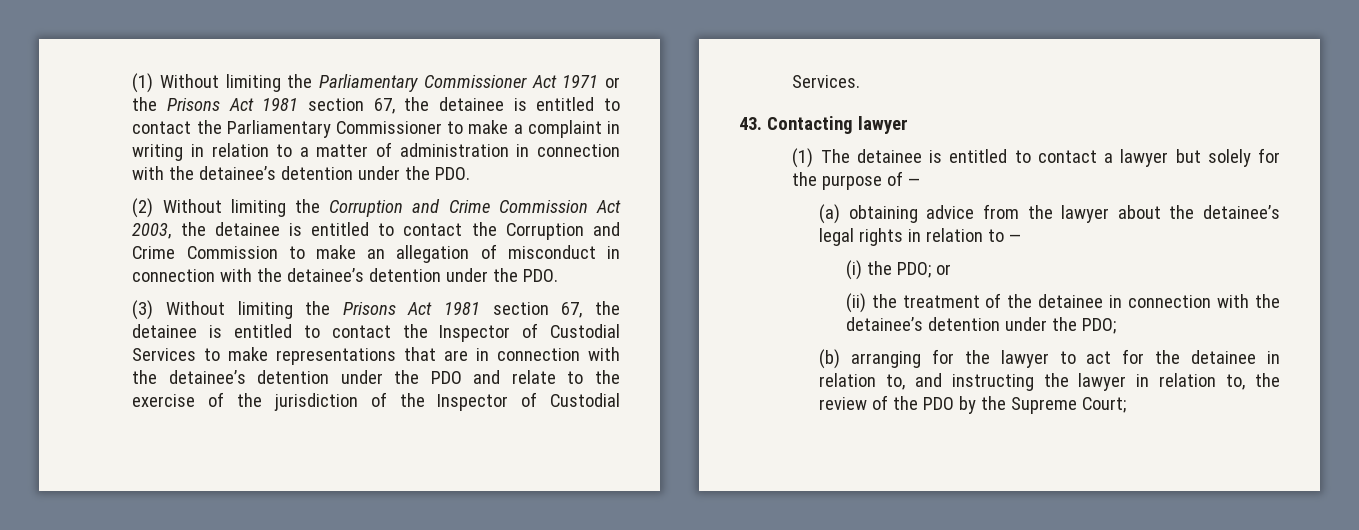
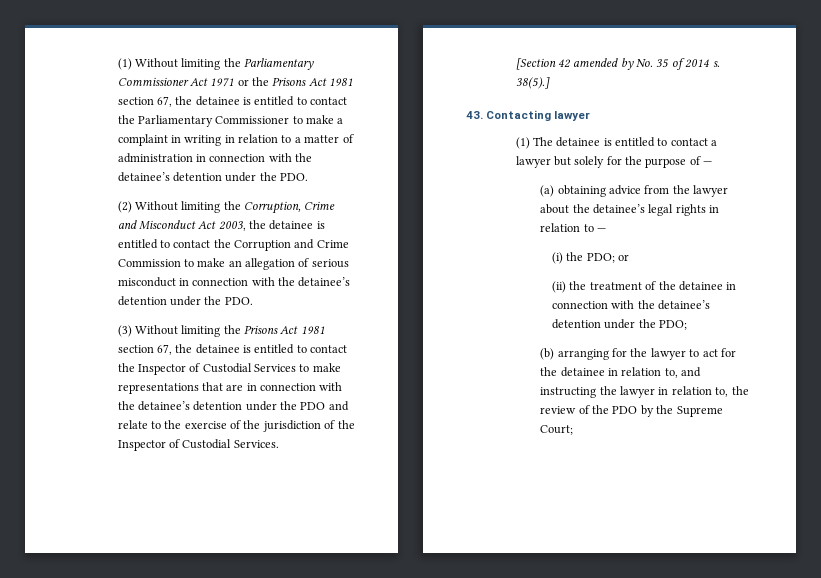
[329,199,588,217] Corruption and Crime Commission -> [244,201,336,214] [117,220,196,230] Corruption, Crime and Misconduct
(497, 251) none -> [311,259,349,268] serious
(861, 81) none -> [515,58,720,70] [515,77,550,89] // [Section 42 amended by No. 35 of 2014 s. 38(5).]

